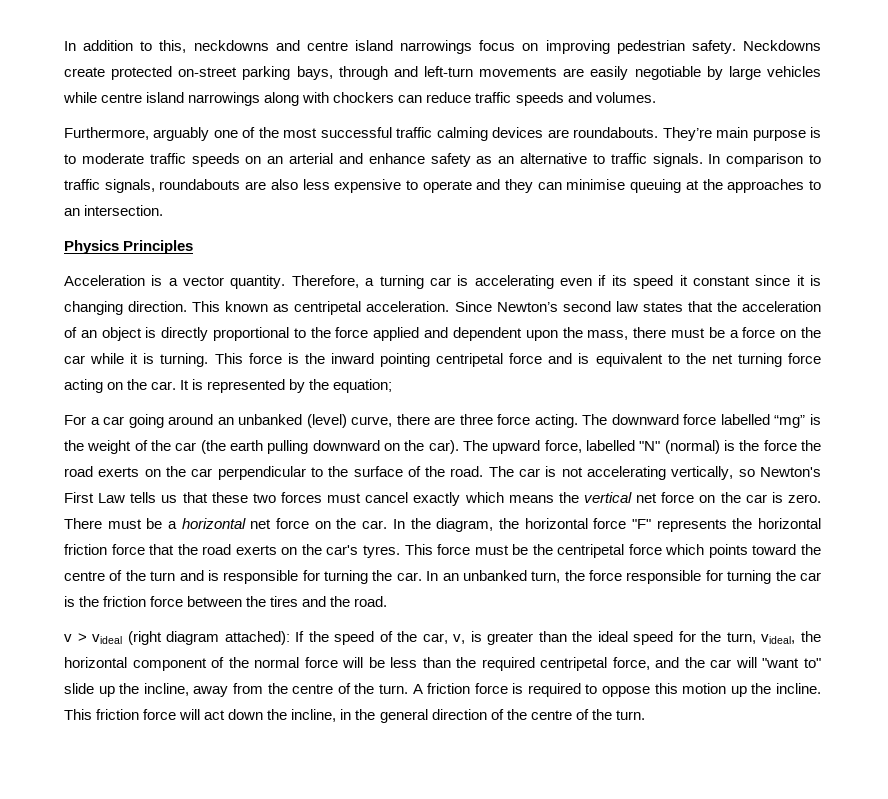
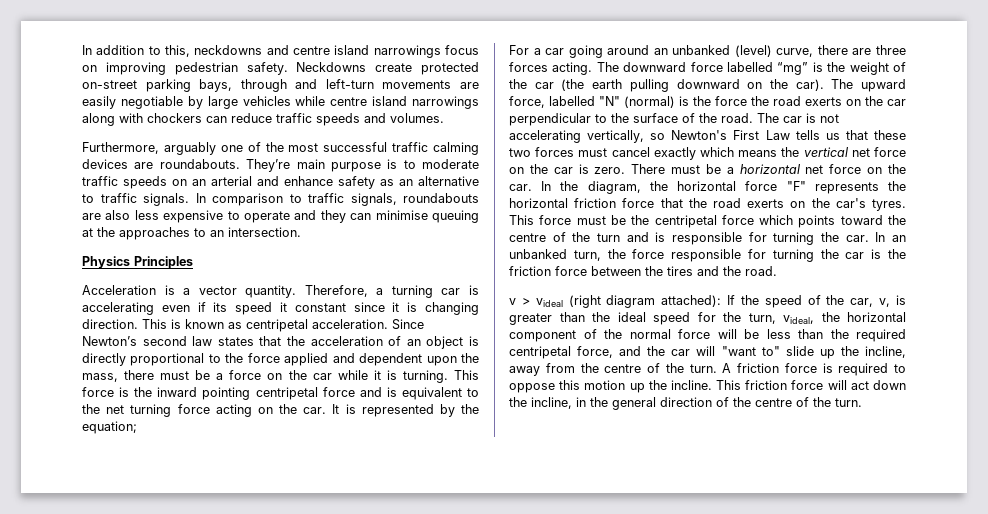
(221, 306) none -> [171,319,181,329] is
[497,414,531,425] force -> [509,62,548,72] forces

